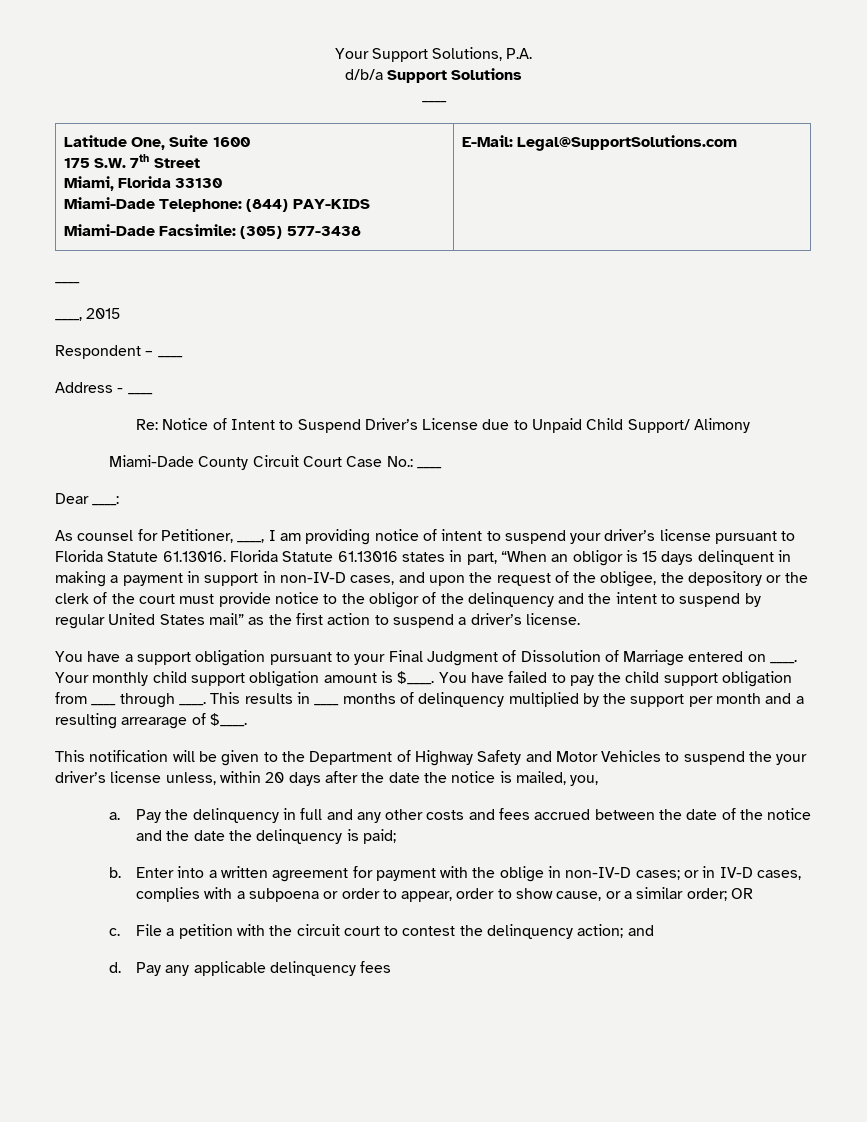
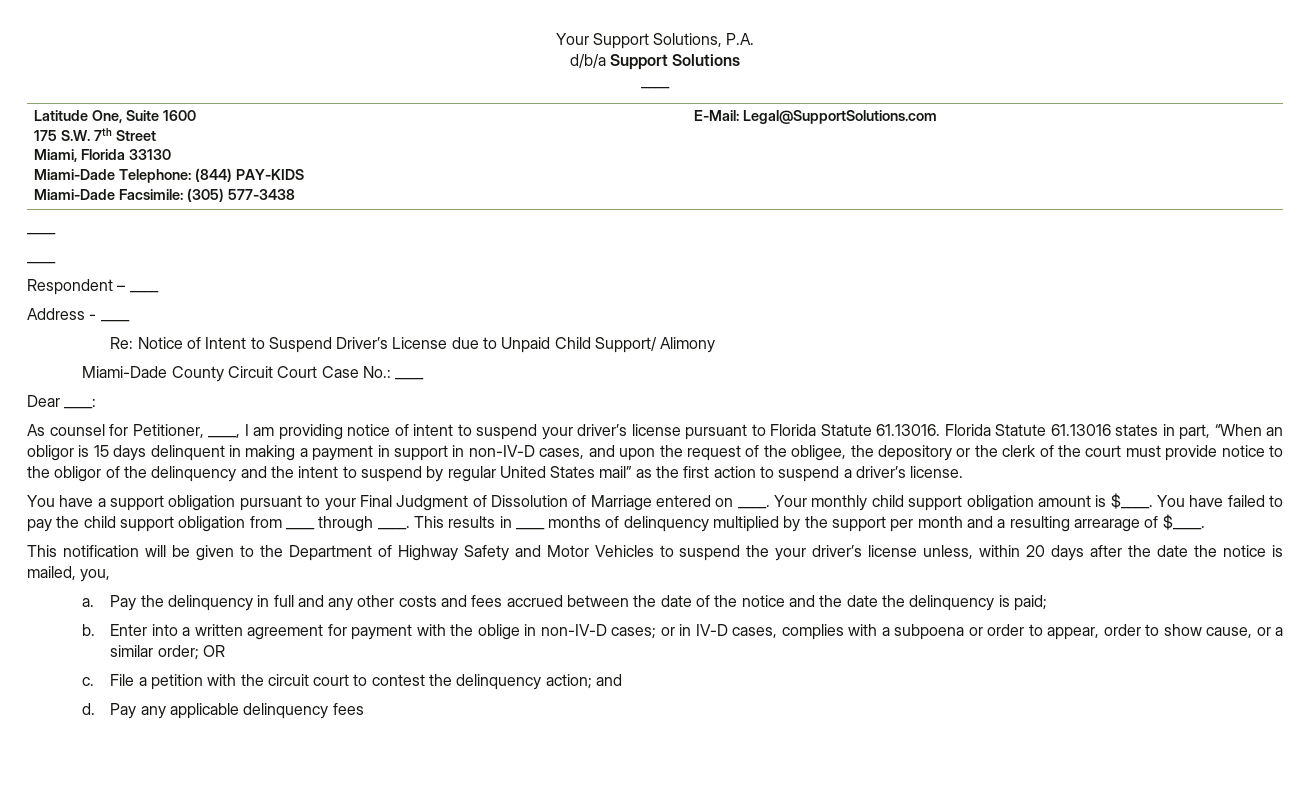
[55,308,121,321] ____, 2015 -> [27,262,56,264] ____

